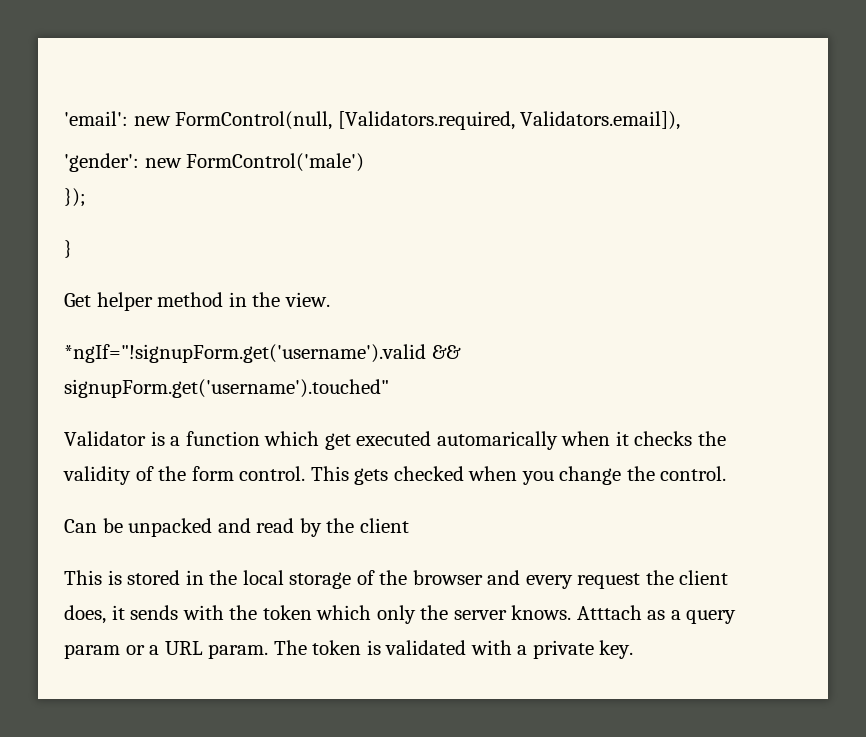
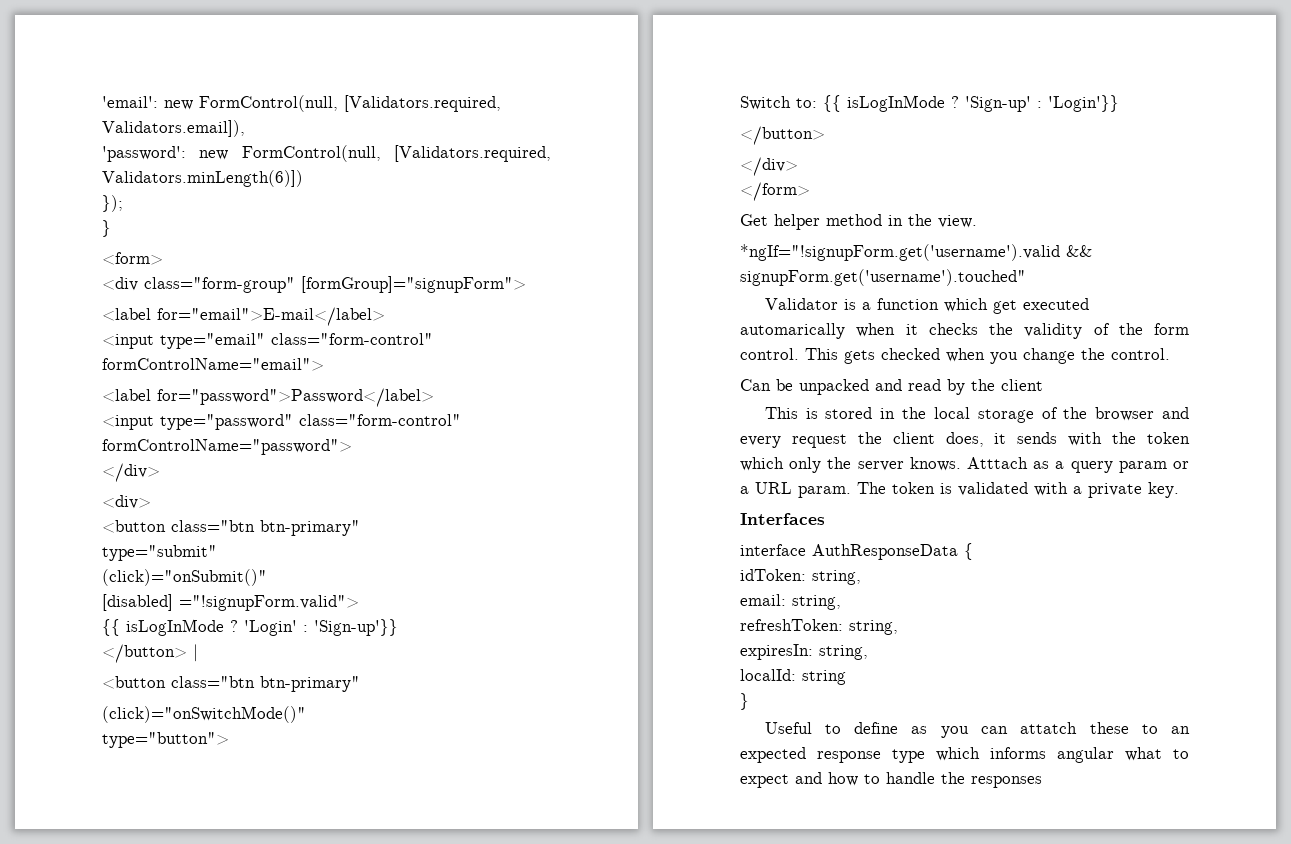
[64,153,365,172] [64,188,86,207] [64,240,72,258] 'gender': new FormControl('male') // }); // } -> [102,145,551,162] [102,170,303,187] [102,195,123,212] [102,220,111,237] [102,252,163,265] [102,276,526,293] [102,307,385,326] [102,333,433,349] [102,358,324,371] [102,388,434,407] [102,414,461,430] [102,439,352,455] [102,463,160,482] [102,495,151,509] [102,520,360,536] [102,545,217,561] [102,569,267,586] [102,594,359,611] [102,619,398,636] [102,644,198,663] [102,676,360,692] [102,706,306,723] [102,732,229,748] [740,95,1119,112] [740,126,825,145] [740,157,798,176] [740,182,810,201] 'password': new FormControl(null, [Validators.required, Validators.minLength(6)]) // }); // } // <form> // <div class="form-group" [formGroup]="signupForm"> // <label for="email">E-mail</label> // <input type="email" class="form-control" formControlName="email"> // <label for="password">Password</label> // <input type="password" class="form-control" formControlName="password"> // </div> // <div> // <button class="btn btn-primary" // type="submit" // (click)="onSubmit()" // [disabled] ="!signupForm.valid"> // {{ isLogInMode ? 'Login' : 'Sign-up'}} // </button> | // <button class="btn btn-primary" // (click)="onSwitchMode()" // type="button"> // Switch to: {{ isLogInMode ? 'Sign-up' : 'Login'}} // </button> // </div> // </form>
(634, 649) none -> [740,513,825,525] [740,543,973,560] [740,569,861,585] [740,594,841,610] [740,619,898,635] [740,644,868,660] [740,669,846,685] [740,693,749,710] [764,722,1190,738] [740,747,1189,763] [740,772,1042,788] // Interfaces // interface AuthResponseData { // idToken: string, // email: string, // refreshToken: string, // expiresIn: string, // localId: string // } // Useful to define as you can attatch these to an expected response type which informs angular what to expect and how to handle the responses

